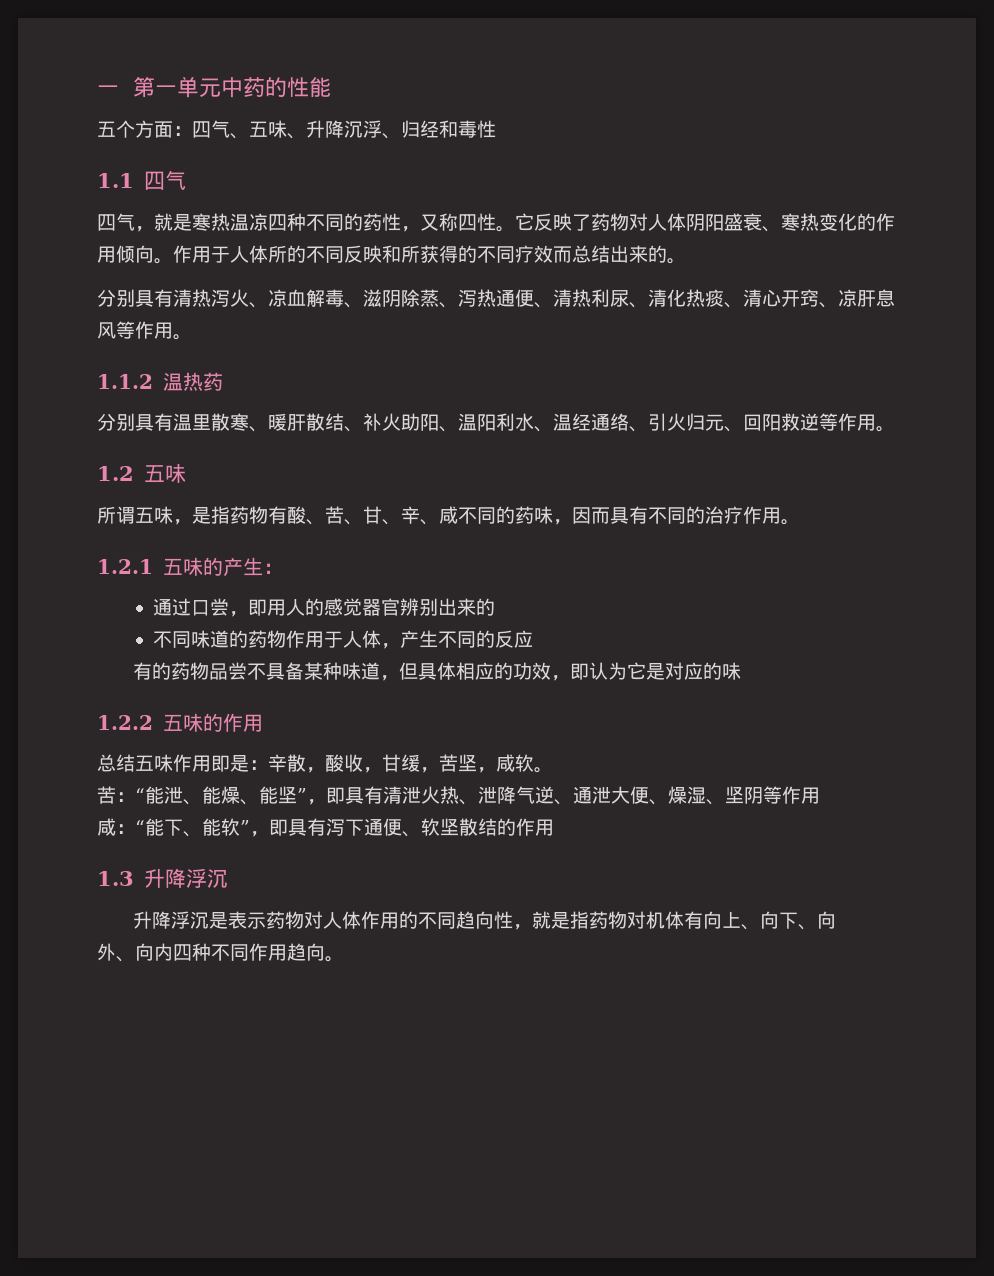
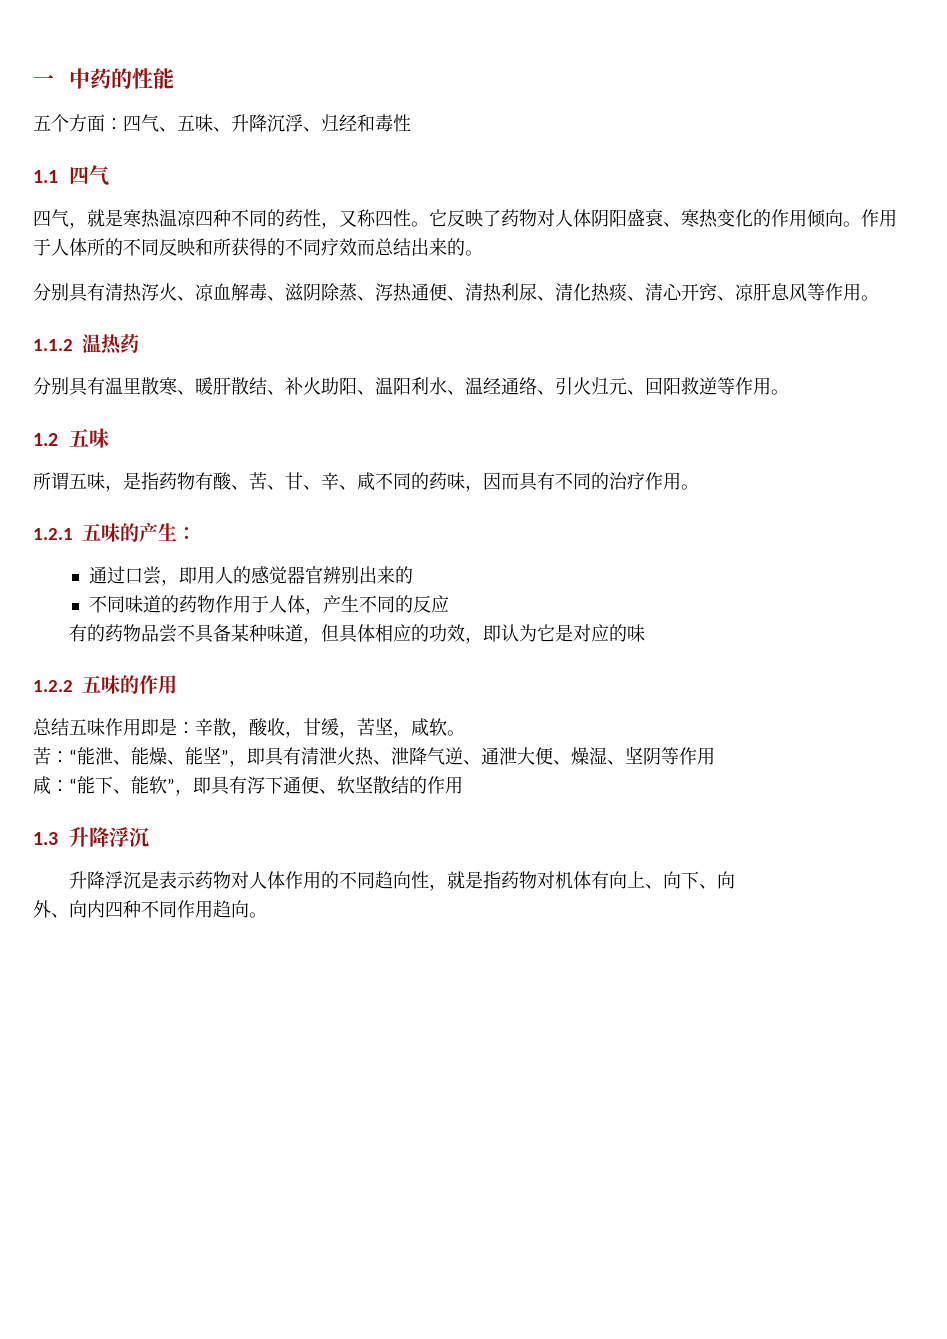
[97,77,221,98] 一第一单元 -> [33,74,54,86] 一

